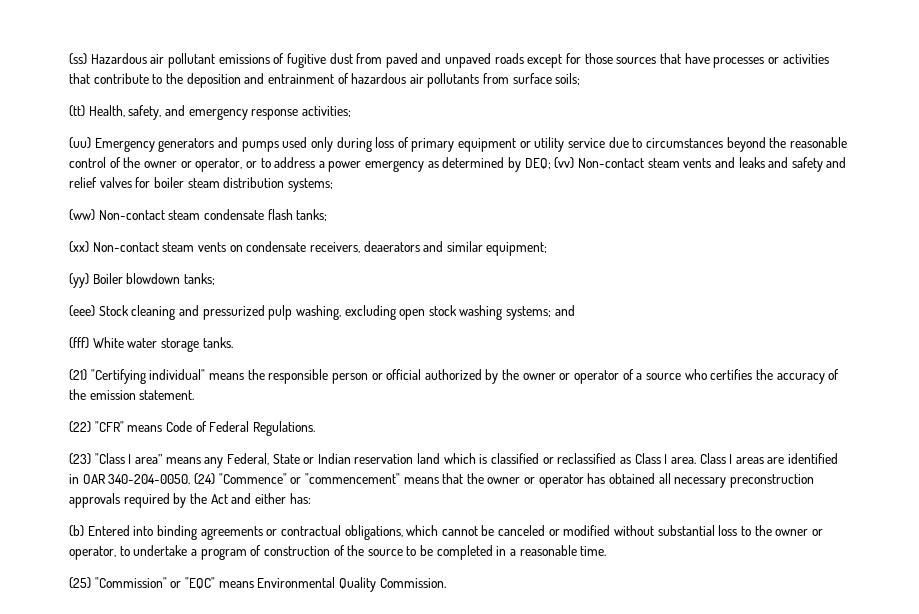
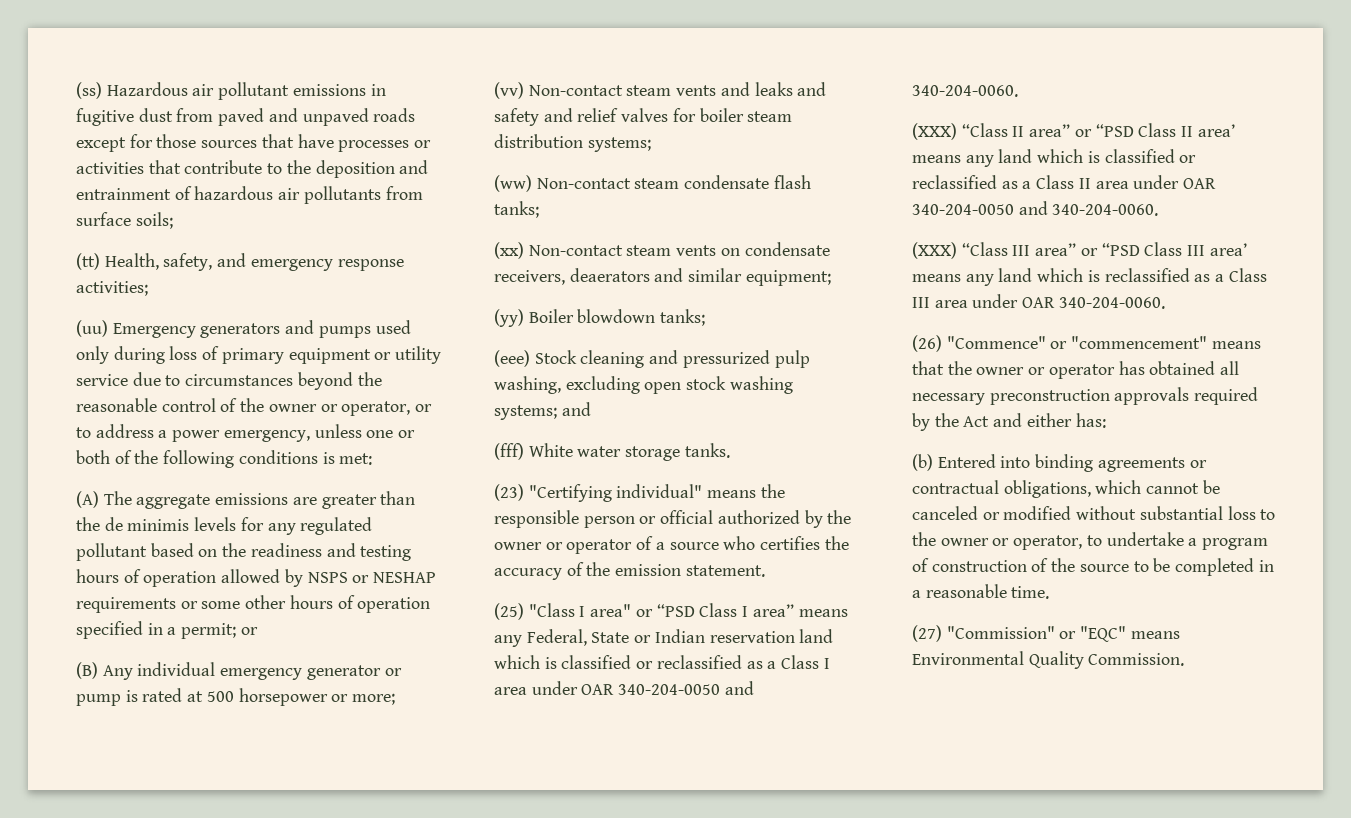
[273,53,285,64] of -> [370,84,386,96] in
[365,157,551,172] emergency as determined by DEQ; -> [223,424,416,442] [76,450,373,468] [76,491,416,509] [76,517,373,535] [76,543,412,561] [76,569,437,587] [76,595,431,613] [76,621,258,639] [76,662,402,680] [76,688,396,706] emergency, unless one or both of the following conditions is met: // (A) The aggregate emissions are greater than the de minimis levels for any regulated pollutant based on the readiness and testing hours of operation allowed by NSPS or NESHAP requirements or some other hours of operation specified in a permit; or // (B) Any individual emergency generator or pump is rated at 500 horsepower or more; //
[69,369,87,381] (21) -> [494,484,524,501] (23)
[69,421,315,436] [69,453,125,465] (22) "CFR" means Code of Federal Regulations. // (23) "Class -> [494,603,738,620] (25) "Class I area" or “PSD Class
[634,453,839,464] [69,473,215,485] Class I area. Class I areas are identified in OAR 340-204-0050. (24) -> [767,655,830,669] [494,681,754,695] [912,85,1018,97] [912,123,1235,140] [912,149,1197,167] [912,175,1217,189] [912,201,1159,216] [912,242,1247,259] [912,268,1267,286] [912,294,1165,309] [912,335,942,352] a Class I area under OAR 340-204-0050 and 340-204-0060. // (XXX) “Class II area” or “PSD Class II area’ means any land which is classified or reclassified as a Class II area under OAR 340-204-0050 and 340-204-0060. // (XXX) “Class III area” or “PSD Class III area’ means any land which is reclassified as a Class III area under OAR 340-204-0060. // (26)
[69,577,91,589] (25) -> [912,625,942,642] (27)

